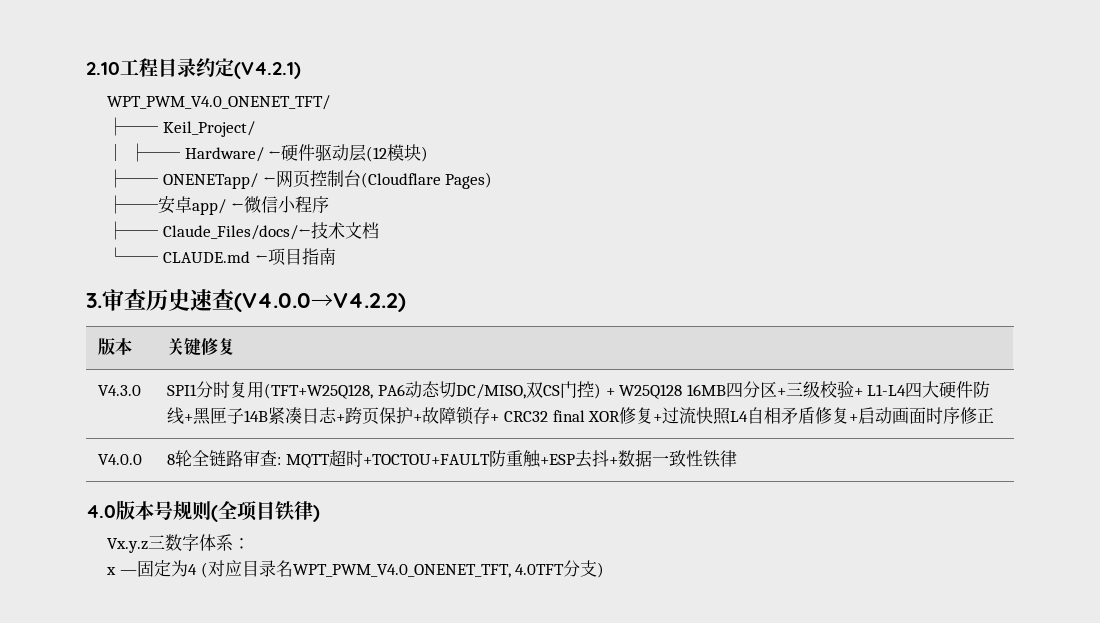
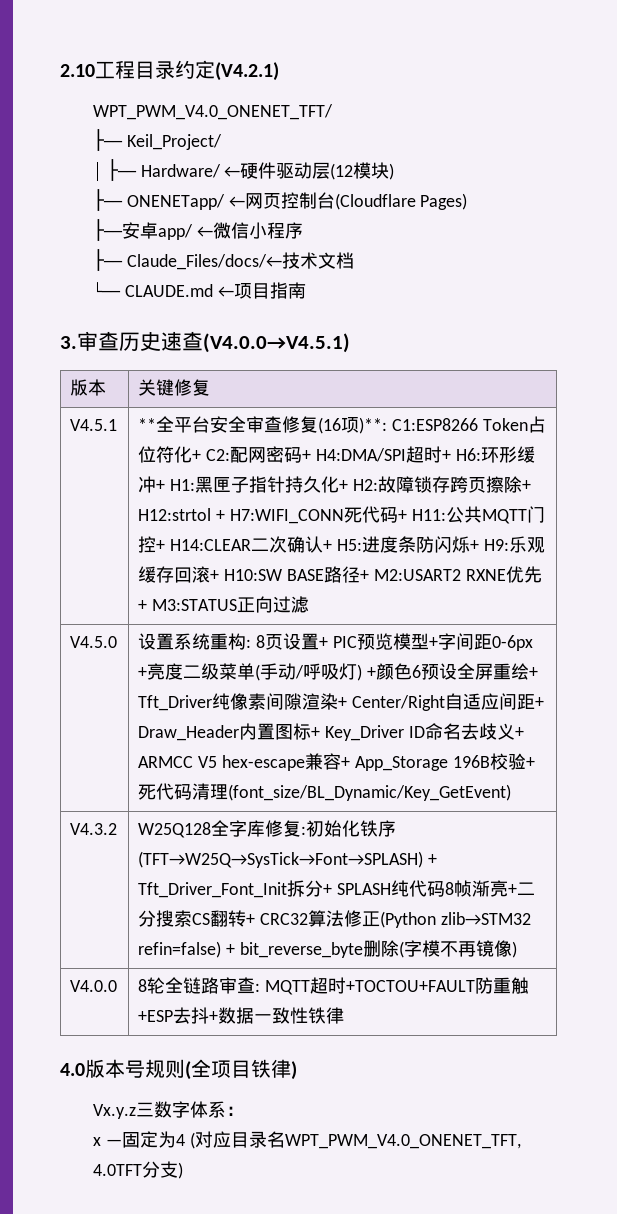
[234,293,406,312] (V4.0.0→V4.2.2) -> [203,333,350,353] (V4.0.0→V4.5.1)
[98,385,142,396] [167,381,991,399] [167,406,995,425] V4.3.0 | SPI1分时复用(TFT+W25Q128, PA6动态切DC/MISO,双CS门控) + W25Q128 16MB四分区+三级校验+ L1-L4四大硬件防线+黑匣子14B紧凑日志+跨页保护+故障锁存+ CRC32 final XOR修复+过流快照L4自相矛盾修复+启动画面时序修正 -> [70,419,118,431] [138,416,546,434] [138,446,535,463] [138,476,531,493] [138,506,545,524] [138,536,545,553] [138,566,542,583] [138,596,310,613] [70,636,118,648] [138,633,533,651] [138,663,539,681] [138,693,545,711] [138,723,524,741] [138,753,535,771] [138,783,512,801] [70,823,118,835] [138,820,397,838] [138,851,438,868] [138,880,536,898] [138,910,531,928] [138,940,517,958] V4.5.1 | **全平台安全审查修复(16项)**: C1:ESP8266 Token占位符化+ C2:配网密码+ H4:DMA/SPI超时+ H6:环形缓冲+ H1:黑匣子指针持久化+ H2:故障锁存跨页擦除+ H12:strtol + H7:WIFI_CONN死代码+ H11:公共MQTT门控+ H14:CLEAR二次确认+ H5:进度条防闪烁+ H9:乐观缓存回滚+ H10:SW BASE路径+ M2:USART2 RXNE优先+ M3:STATUS正向过滤 // V4.5.0 | 设置系统重构: 8页设置+ PIC预览模型+字间距0-6px +亮度二级菜单(手动/呼吸灯) +颜色6预设全屏重绘+ Tft_Driver纯像素间隙渲染+ Center/Right自适应间距+ Draw_Header内置图标+ Key_Driver ID命名去歧义+ ARMCC V5 hex-escape兼容+ App_Storage 196B校验+死代码清理(font_size/BL_Dynamic/Key_GetEvent) // V4.3.2 | W25Q128全字库修复:初始化铁序(TFT→W25Q→SysTick→Font→SPLASH) + Tft_Driver_Font_Init拆分+ SPLASH纯代码8帧渐亮+二分搜索CS翻转+ CRC32算法修正(Python zlib→STM32 refin=false) + bit_reverse_byte删除(字模不再镜像)

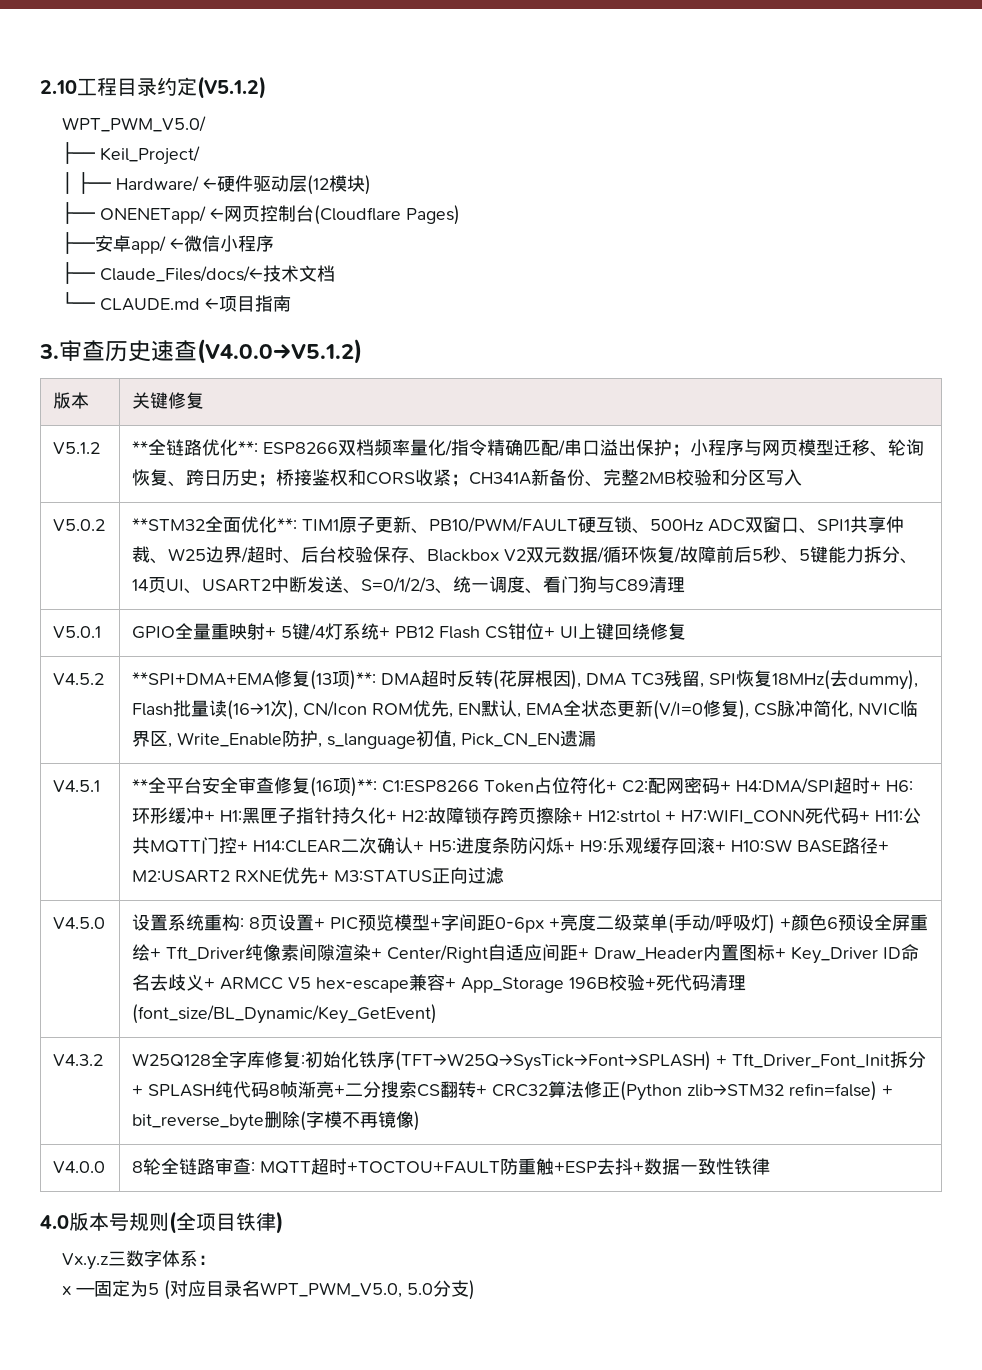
[215,62,279,81] [92,104,333,120] (V4.2.1) // WPT_PWM_V4.0_ONENET_TFT/ -> [197,76,266,99] [61,116,206,132] (V5.1.2) // WPT_PWM_V5.0/
[203,333,350,353] (V4.0.0→V4.5.1) -> [197,339,362,364] (V4.0.0→V5.1.2)
(211, 387) none -> [53,442,101,454] [132,439,925,457] [132,469,803,487] [53,519,106,531] [132,516,905,534] [132,546,919,564] [132,576,686,594] [53,626,102,638] [132,623,687,640] [53,673,105,685] [132,670,919,690] [132,700,919,720] [132,730,597,749] // V5.1.2 | **全链路优化**: ESP8266双档频率量化/指令精确匹配/串口溢出保护；小程序与网页模型迁移、轮询恢复、跨日历史；桥接鉴权和CORS收紧；CH341A新备份、完整2MB校验和分区写入 // V5.0.2 | **STM32全面优化**: TIM1原子更新、PB10/PWM/FAULT硬互锁、500Hz ADC双窗口、SPI1共享仲裁、W25边界/超时、后台校验保存、Blackbox V2双元数据/循环恢复/故障前后5秒、5键能力拆分、14页UI、USART2中断发送、S=0/1/2/3、统一调度、看门狗与C89清理 // V5.0.1 | GPIO全量重映射+ 5键/4灯系统+ PB12 Flash CS钳位+ UI上键回绕修复 // V4.5.2 | **SPI+DMA+EMA修复(13项)**: DMA超时反转(花屏根因), DMA TC3残留, SPI恢复18MHz(去dummy), Flash批量读(16→1次), CN/Icon ROM优先, EN默认, EMA全状态更新(V/I=0修复), CS脉冲简化, NVIC临界区, Write_Enable防护, s_language初值, Pick_CN_EN遗漏
[175,1134,185,1146] 4 -> [147,1283,159,1295] 5
[284,1134,521,1149] [92,1164,142,1176] WPT_PWM_V4.0_ONENET_TFT, 4.0TFT -> [259,1282,433,1298] WPT_PWM_V5.0, 5.0

